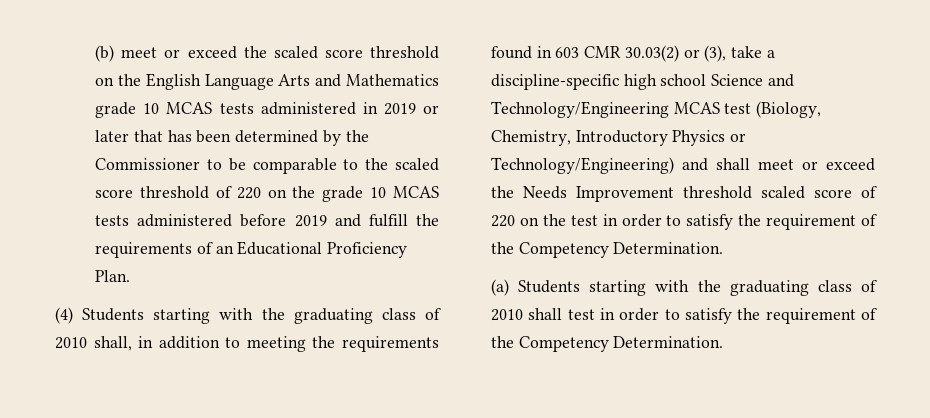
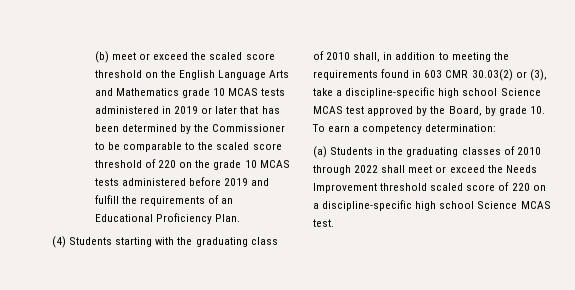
[767,74,794,87] [491,101,822,118] [491,130,747,146] [491,157,708,174] and Technology/Engineering MCAS test (Biology, Chemistry, Introductory Physics or Technology/Engineering) and -> [313,106,545,116] [312,124,497,134] [313,146,541,158] [313,165,379,175] MCAS test approved by the Board, by grade 10. To earn a competency determination: // (a) Students in the graduating classes of 2010 through 2022
[542,214,877,230] [491,242,724,258] [491,279,877,296] [491,308,877,324] [491,336,724,352] the test in order to satisfy the requirement of the Competency Determination. // (a) Students starting with the graduating class of 2010 shall test in order to satisfy the requirement of the Competency Determination. -> [313,200,551,211] [313,219,334,227] a discipline-specific high school Science MCAS test.

